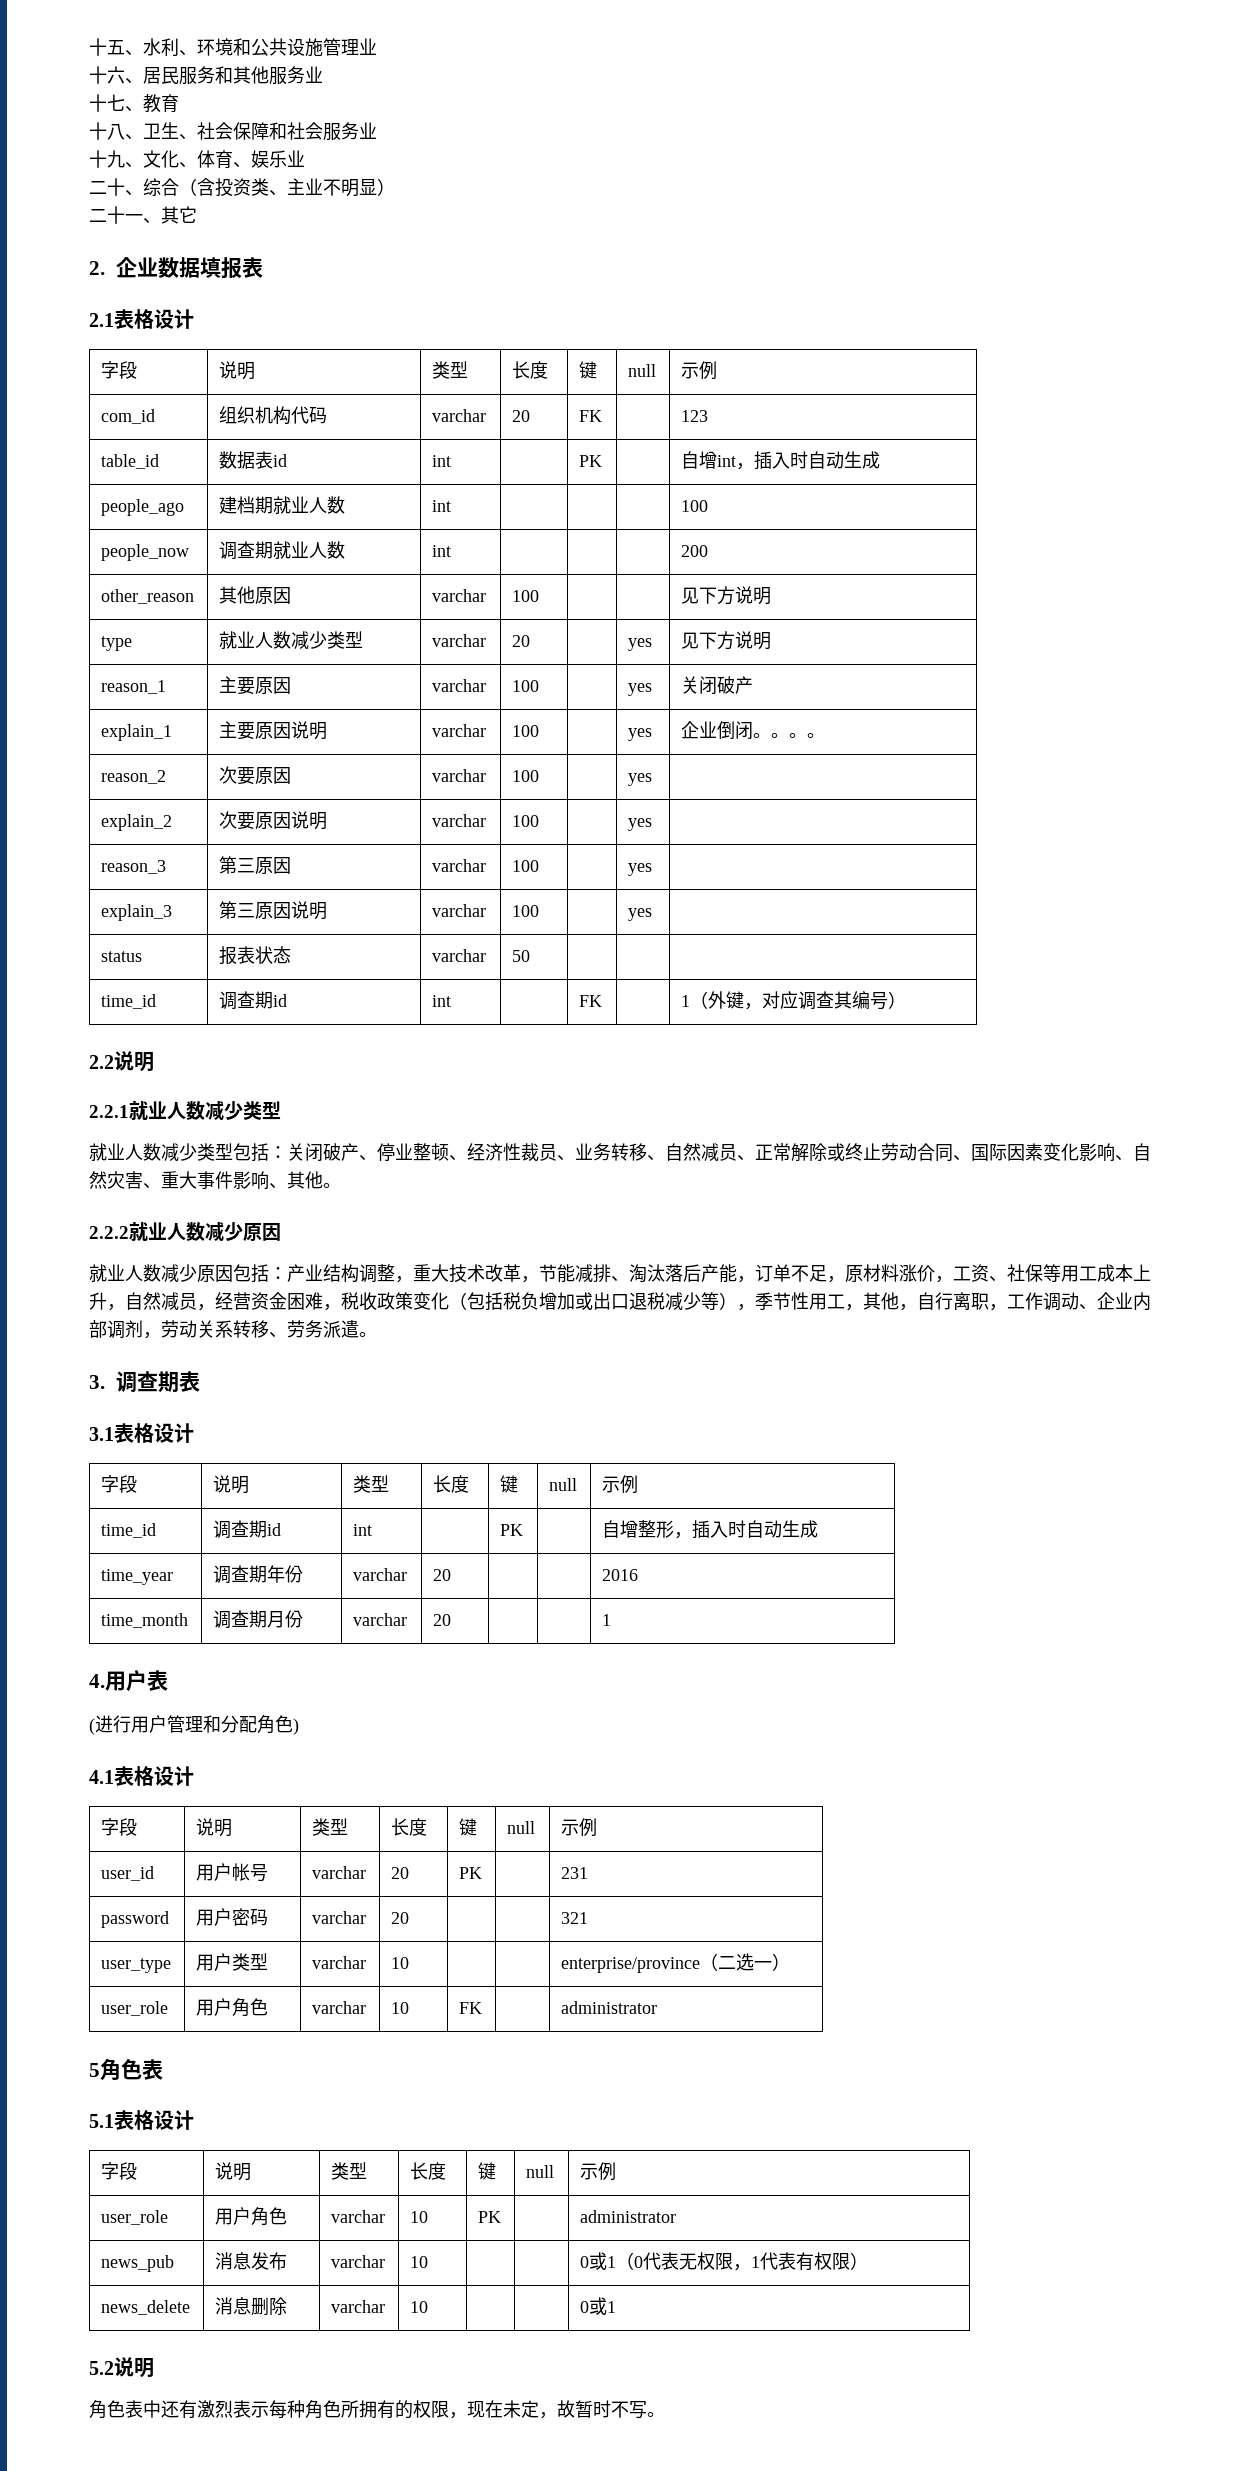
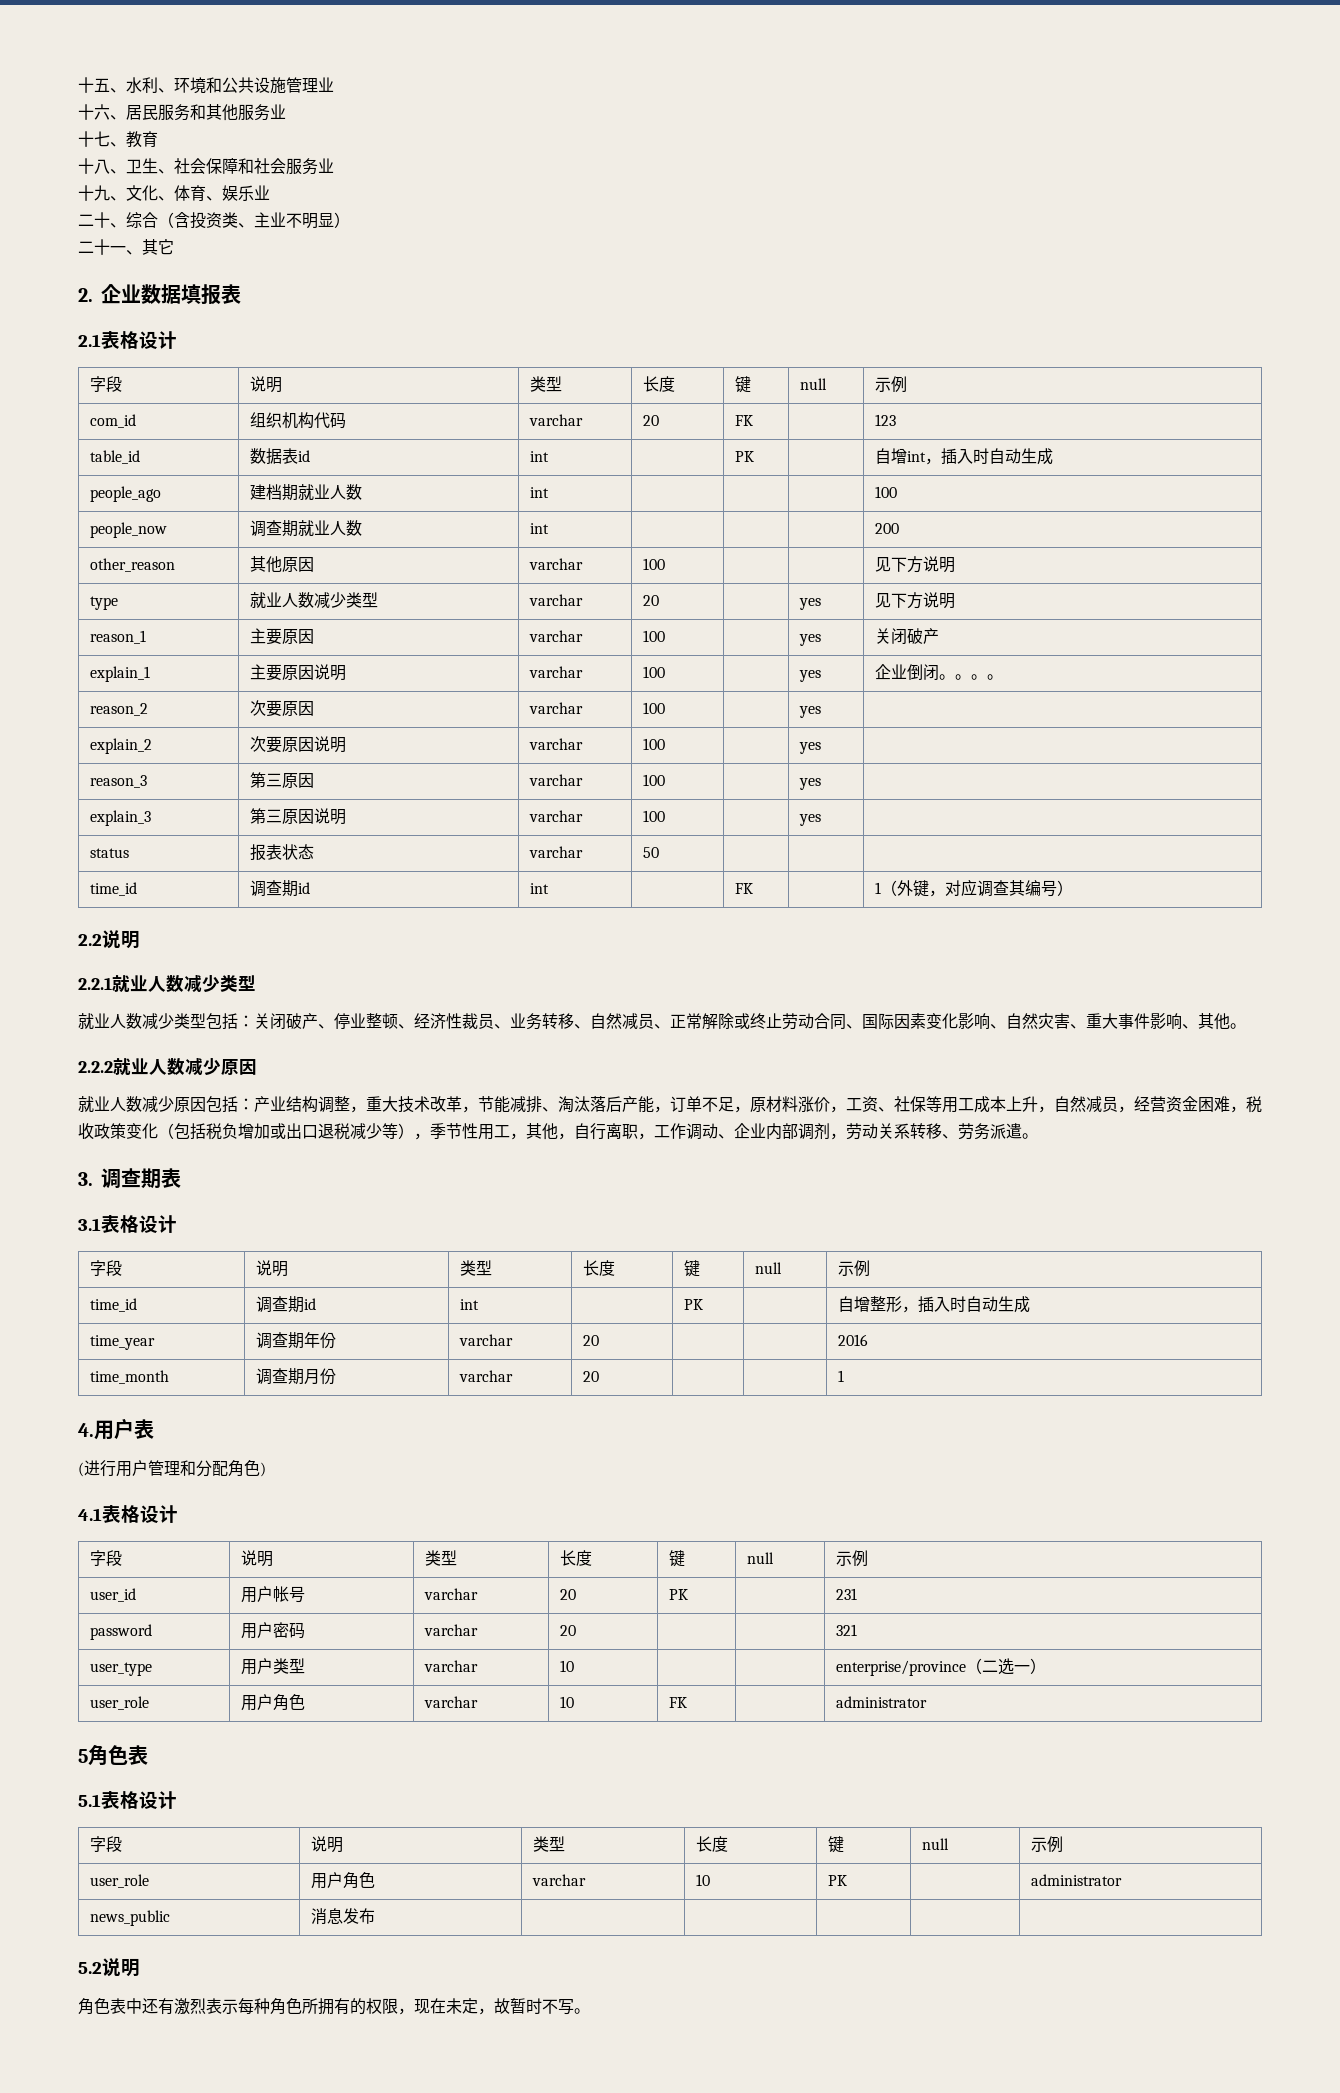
[101,2255,175,2272] news_pub -> [90,1910,171,1926] news_public
[331,2255,386,2268] [410,2256,429,2268] [580,2252,869,2271] [101,2300,191,2315] [215,2297,288,2316] [331,2300,386,2313] [410,2301,429,2313] [580,2297,617,2315] varchar | 10 | | | 0或1（0代表无权限，1代表有权限） // news_delete | 消息删除 | varchar | 10 | | | 0或1 -> (376, 1916) | | | |

